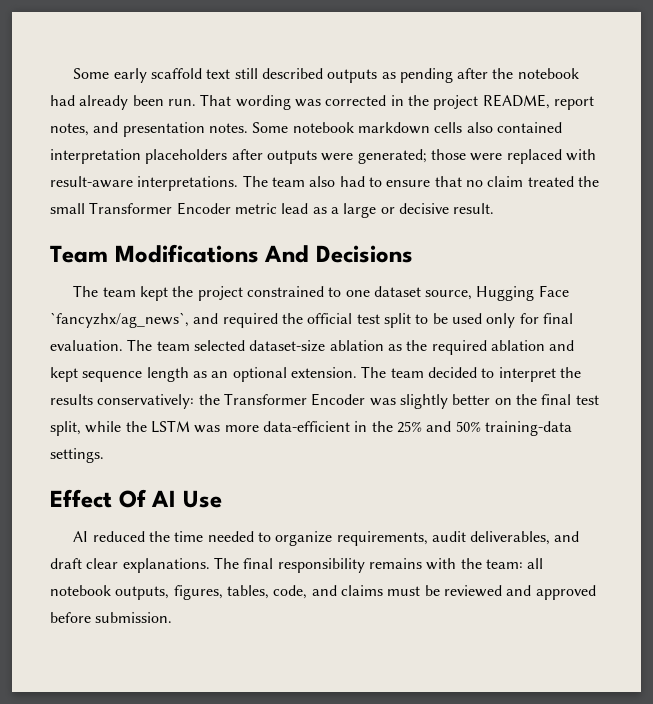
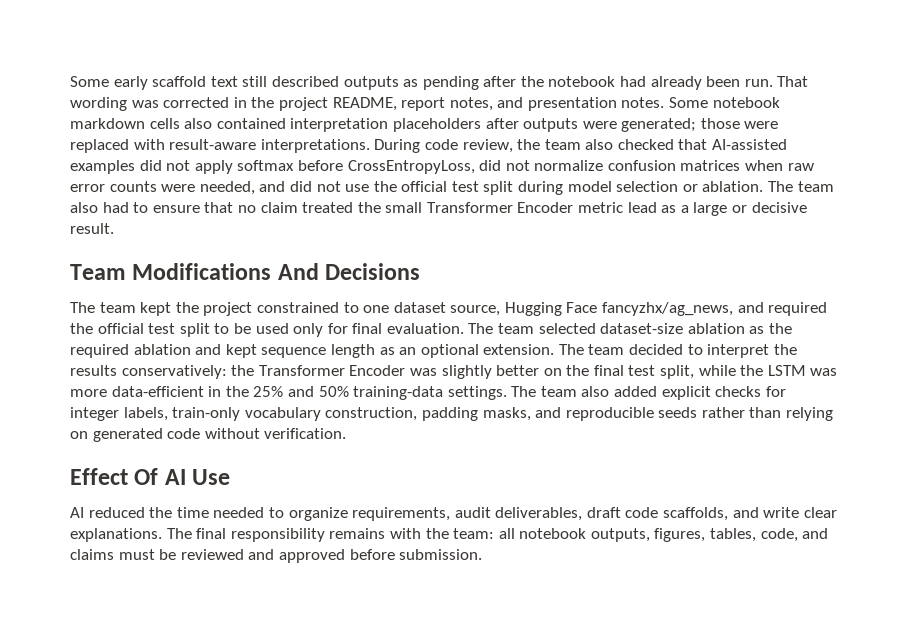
(239, 183) none -> [374,139,788,153] [70,160,814,174] [70,181,764,195] During code review, the team also checked that AI-assisted examples did not apply softmax before CrossEntropyLoss, did not normalize confusion matrices when raw error counts were needed, and did not use the official test split during model selection or ablation.
[50,312,189,328] `fancyzhx/ag_news`, -> [602,302,734,316] fancyzhx/ag_news,
(104, 455) none -> [511,386,786,400] [70,407,834,421] [70,428,347,442] The team also added explicit checks for integer labels, train-only vocabulary construction, padding masks, and reproducible seeds rather than relying on generated code without verification.
[554,531,580,542] [50,558,82,569] and draft -> [586,507,800,521] draft code scaffolds, and write

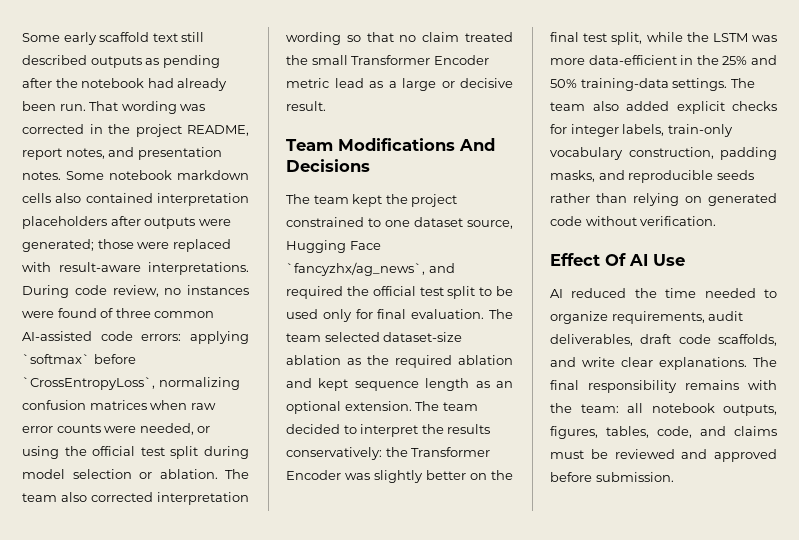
[517,139,788,150] [70,160,604,174] the team also checked that AI-assisted examples did not apply softmax before CrossEntropyLoss, did not normalize -> [164,285,249,295] [22,308,215,318] [22,331,249,344] [22,354,136,364] [22,377,240,390] no instances were found of three common AI-assisted code errors: applying `softmax` before `CrossEntropyLoss`, normalizing
[259,181,370,192] and did not use -> [197,426,211,433] [22,446,59,459] or using
[102,202,200,213] had to ensure -> [91,492,249,505] [286,32,361,45] corrected interpretation wording so
[602,302,734,316] fancyzhx/ag_news, -> [286,262,425,276] `fancyzhx/ag_news`,

